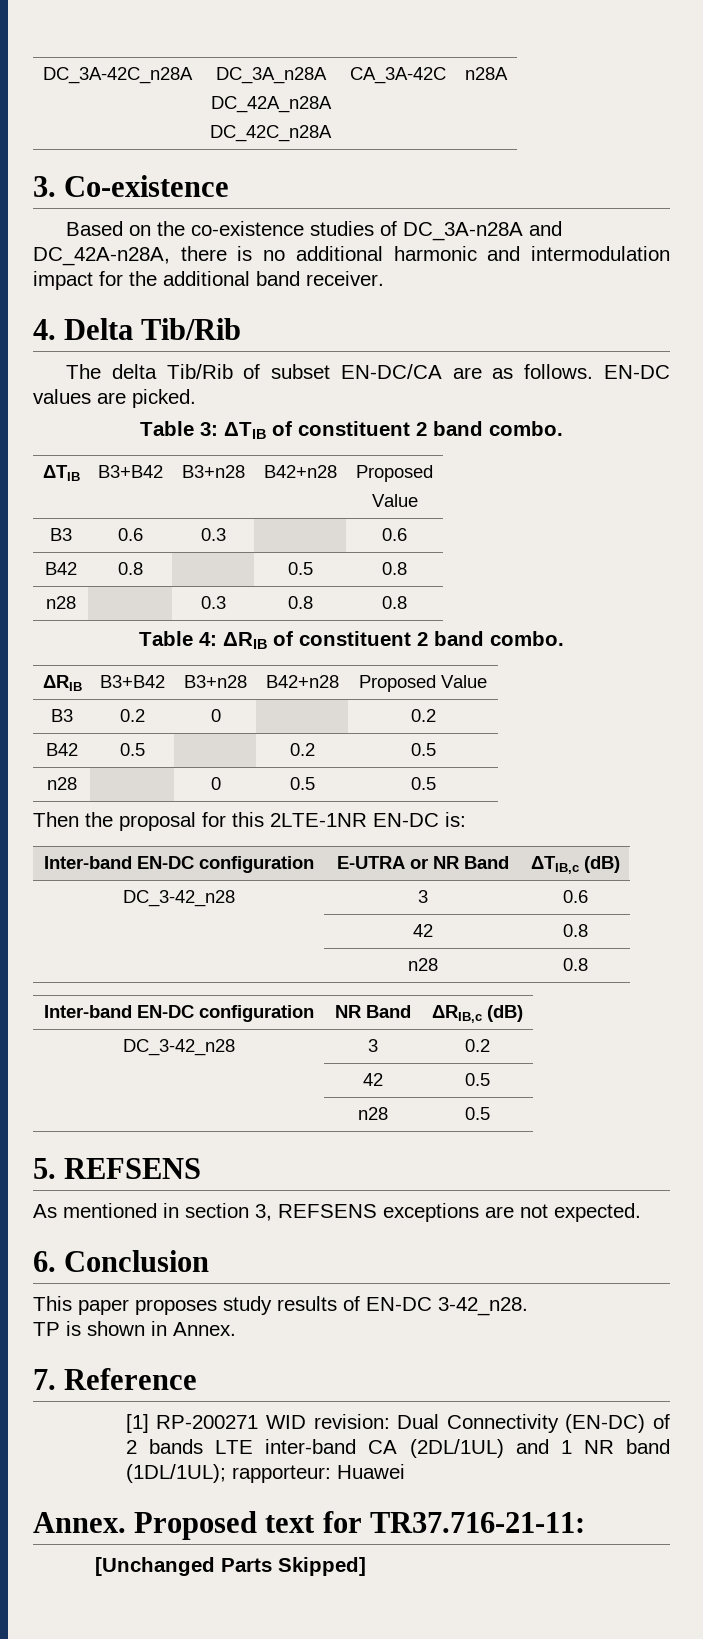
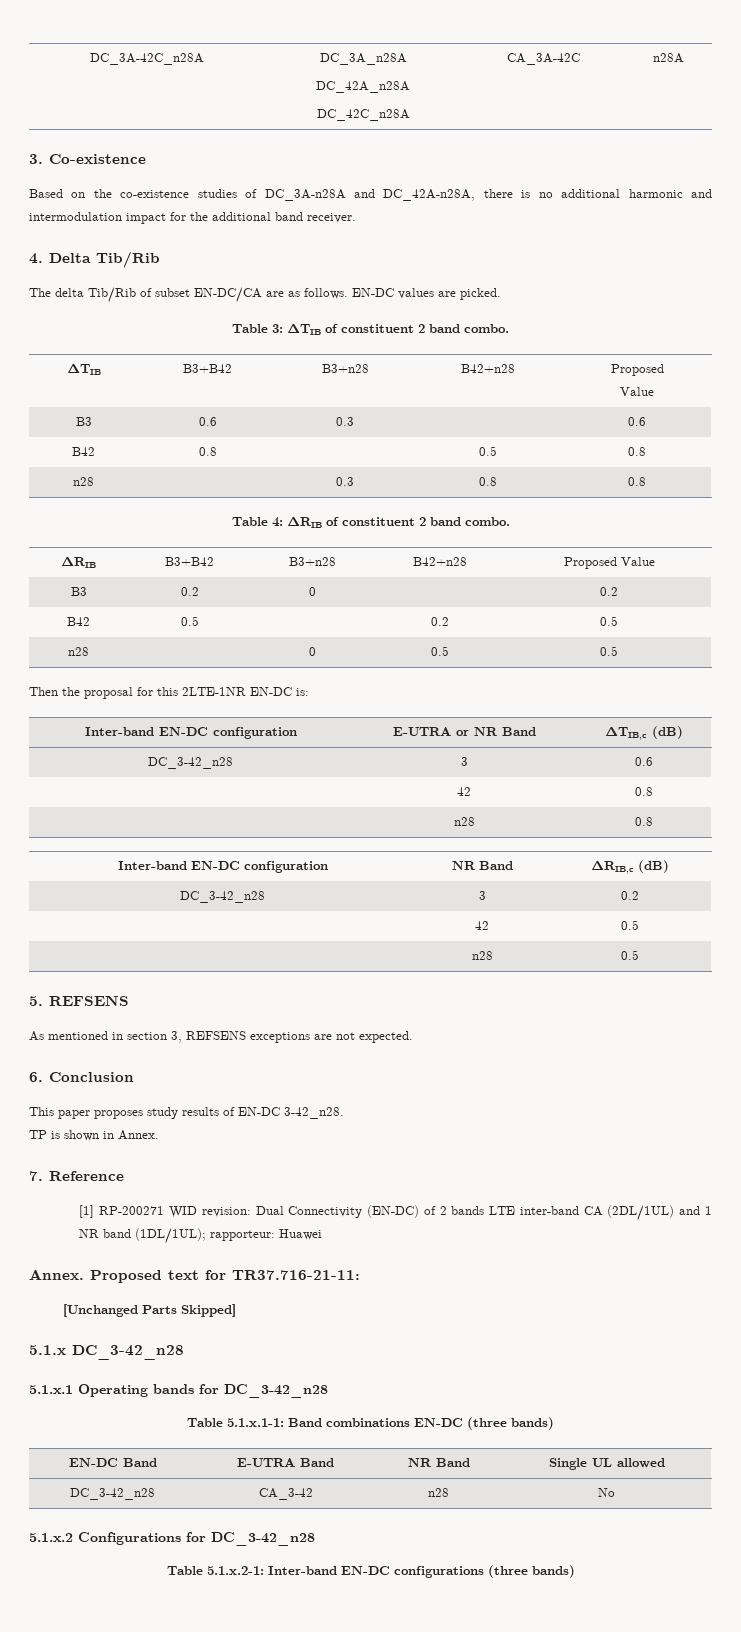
(366, 1566) none -> [29,1345,184,1360] [29,1384,328,1398] [187,1417,554,1430] [68,1458,157,1467] [237,1458,334,1467] [407,1458,470,1467] [548,1458,665,1470] [70,1488,155,1500] [258,1488,313,1500] [428,1488,449,1497] [598,1488,615,1497] [29,1532,315,1546] [166,1565,575,1578] // 5.1.x DC_3-42_n28 // 5.1.x.1 Operating bands for DC_3-42_n28 // Table 5.1.x.1-1: Band combinations EN-DC (three bands) // EN-DC Band | E-UTRA Band | NR Band | Single UL allowed // DC_3-42_n28 | CA_3-42 | n28 | No // 5.1.x.2 Configurations for DC_3-42_n28 // Table 5.1.x.2-1: Inter-band EN-DC configurations (three bands)

